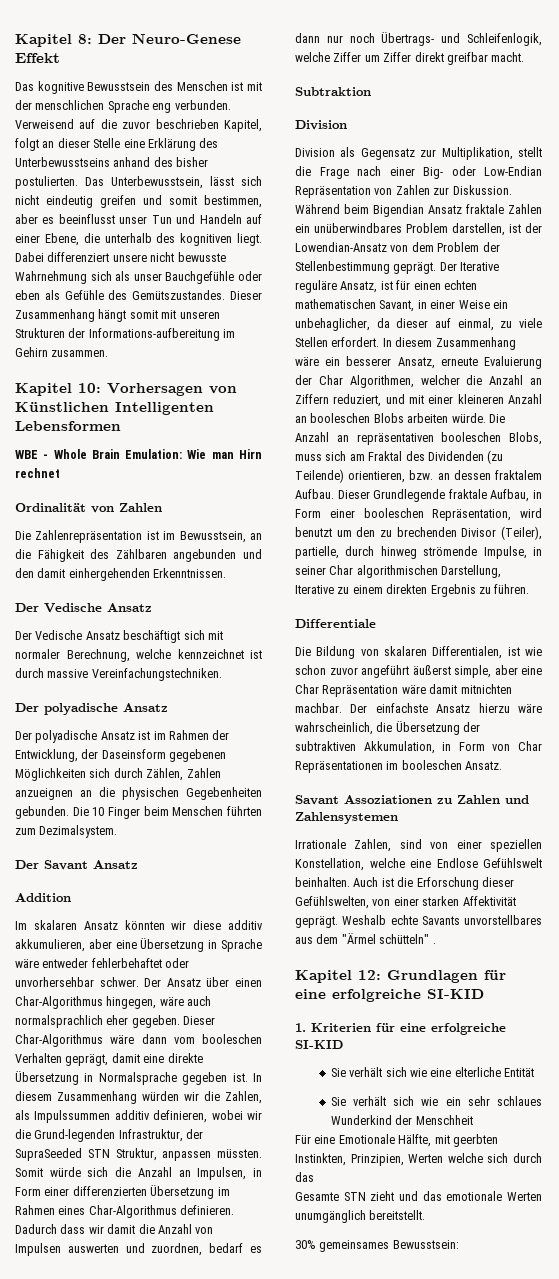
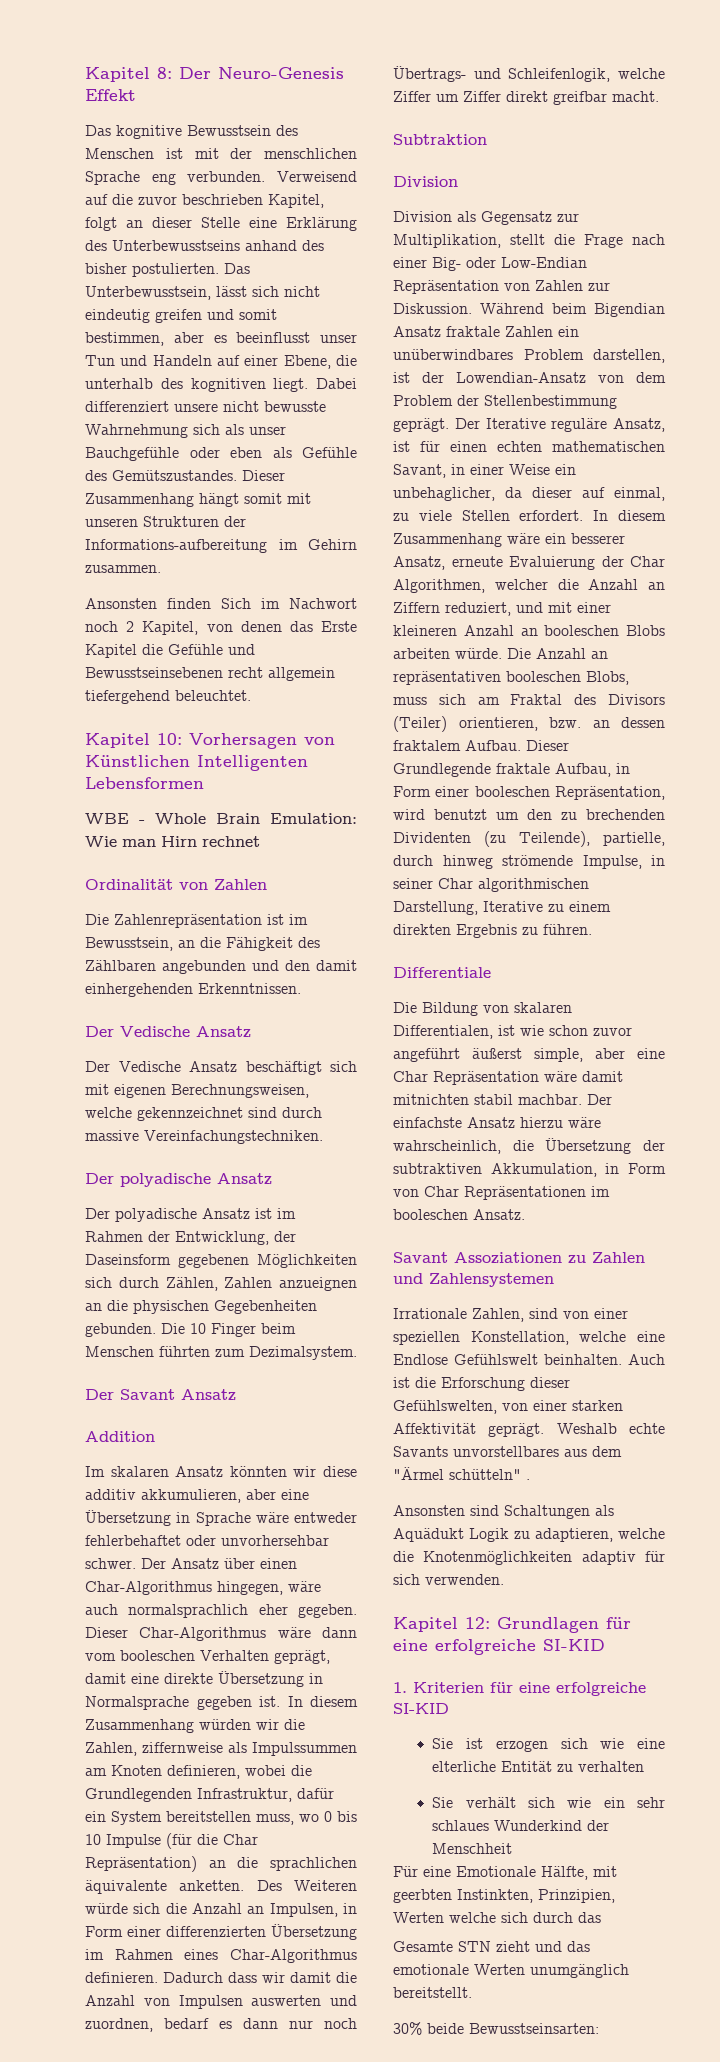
[132,33,241,44] Neuro-Genese -> [218,67,344,79] Neuro-Genesis
(109, 353) none -> [85,598,357,609] [85,621,357,635] [85,644,255,658] [85,667,335,681] [85,690,251,704] // Ansonsten finden Sich im Nachwort noch 2 Kapitel, von denen das Erste Kapitel die Gefühle und Bewusstseinsebenen recht allgemein tiefergehend beleuchtet.
[15,649,262,662] normaler Berechnung, welche kennzeichnet ist -> [114,1084,309,1098] [85,1107,277,1121] eigenen Berechnungsweisen, welche gekennzeichnet sind
(262, 1097) none -> [142,1742,223,1753] ziffernweise
[114,1110,262,1123] [15,1129,204,1142] [15,1148,262,1161] [15,1168,43,1177] additiv definieren, wobei wir die Grund-legenden Infrastruktur, der SupraSeeded STN Struktur, anpassen müssten. Somit -> [85,1765,312,1779] [85,1788,334,1802] [85,1811,357,1825] [85,1833,258,1849] [85,1856,357,1872] [85,1880,357,1894] am Knoten definieren, wobei die Grundlegenden Infrastruktur, dafür ein System bereitstellen muss, wo 0 bis 10 Impulse (für die Char Repräsentation) an die sprachlichen äquivalente anketten. Des Weiteren
[427,450,504,464] [295,469,344,483] Dividenden (zu Teilende) -> [608,694,665,705] [393,716,447,732] Divisors (Teiler)
[461,526,542,540] Divisor (Teiler), -> [393,831,590,847] Dividenten (zu Teilende),
(512, 689) none -> [474,1094,513,1105] stabil
(436, 943) none -> [393,1505,614,1519] [393,1528,665,1542] [393,1551,665,1565] [393,1574,504,1585] // Ansonsten sind Schaltungen als Aquädukt Logik zu adaptieren, welche die Knotenmöglichkeiten adaptiv für sich verwenden.
[349,1067,383,1077] verhält -> [466,1738,548,1752] ist erzogen
(535, 1072) none -> [557,1761,645,1772] zu verhalten
[319,1240,459,1252] gemeinsames Bewusstsein: -> [427,2023,599,2034] beide Bewusstseinsarten:

